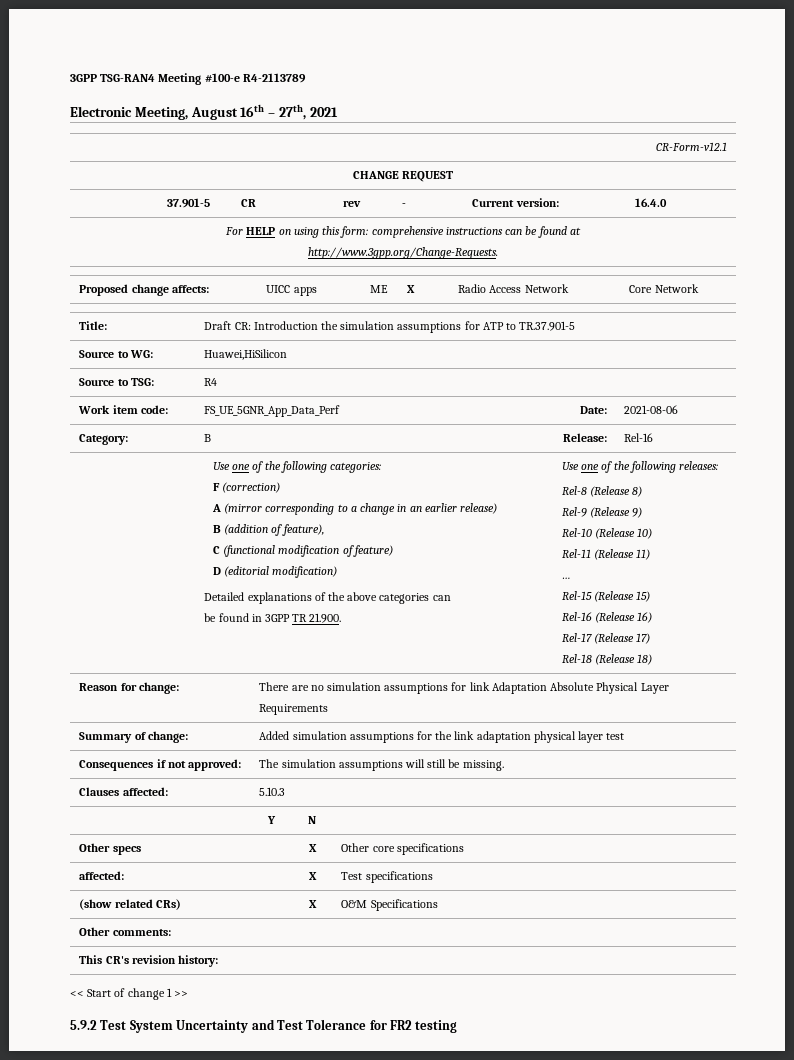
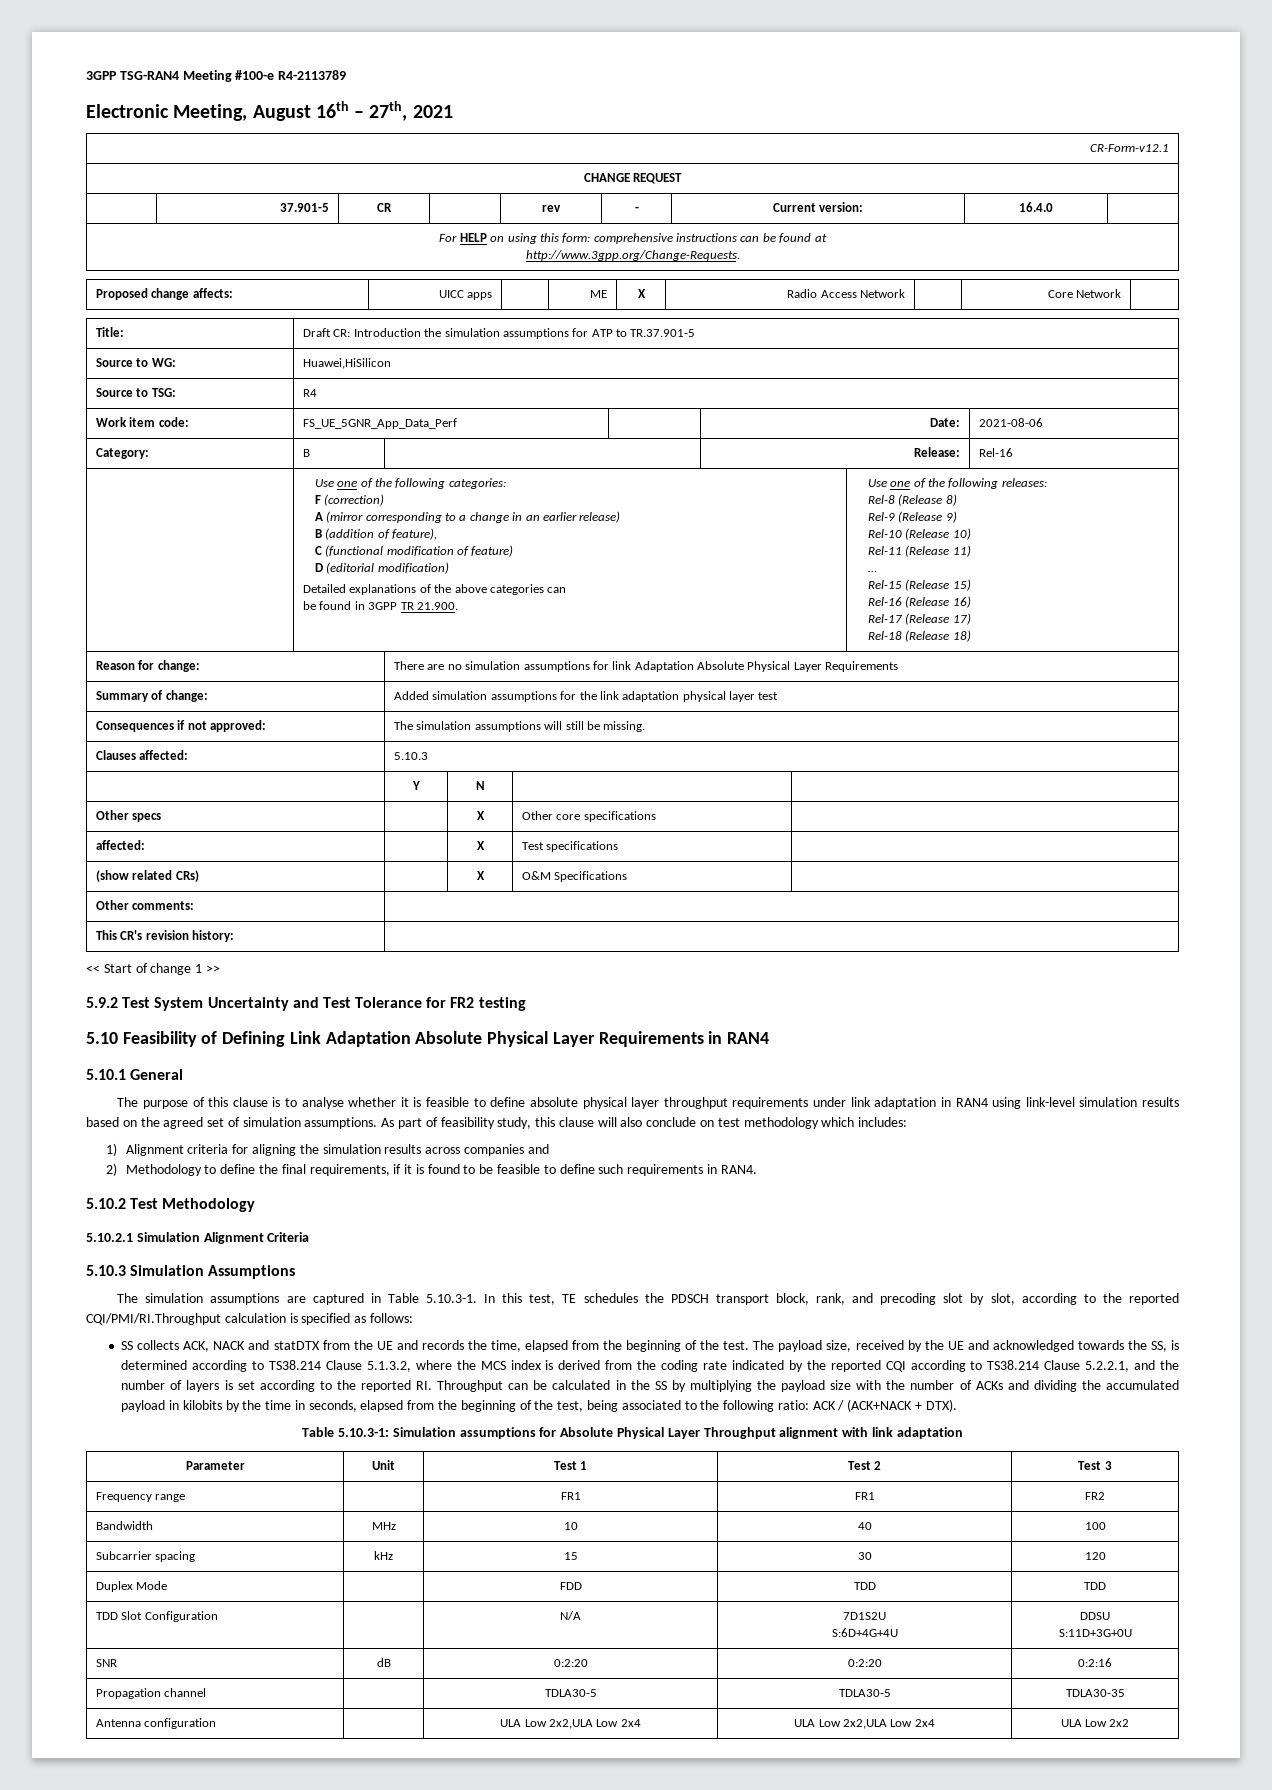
(458, 1026) none -> [86,1031,769,1047] [86,1069,184,1080] [117,1097,1180,1109] [86,1117,908,1129] [105,1143,549,1156] [105,1163,757,1176] [86,1198,256,1212] [86,1232,310,1244] [86,1265,296,1279] [117,1293,1180,1305] [86,1313,413,1325] [121,1340,1180,1352] [121,1360,1179,1372] [121,1380,1179,1392] [121,1399,957,1412] [302,1427,963,1439] [185,1461,245,1470] [372,1460,395,1470] [553,1461,588,1470] [847,1461,882,1470] [1078,1461,1112,1470] [96,1492,186,1502] [560,1492,581,1500] [854,1492,875,1500] [1085,1492,1105,1500] [96,1521,154,1530] [371,1522,396,1530] [563,1522,578,1530] [857,1522,872,1530] [1084,1522,1106,1530] [96,1551,196,1562] [374,1551,393,1560] [563,1552,578,1560] [857,1552,872,1560] [1084,1552,1106,1560] [96,1581,168,1592] [559,1582,582,1590] [853,1582,876,1590] [1084,1582,1106,1590] [96,1611,218,1622] [560,1611,581,1620] [843,1612,886,1620] [831,1628,898,1637] [1080,1612,1110,1620] [1058,1629,1132,1637] [96,1659,118,1667] [376,1658,391,1667] [553,1659,588,1667] [847,1659,882,1667] [1078,1658,1112,1667] [96,1688,207,1699] [544,1689,597,1697] [838,1689,891,1697] [1065,1689,1125,1697] [96,1718,217,1729] [500,1719,641,1729] [794,1719,935,1729] [1060,1719,1130,1727] // 5.10 Feasibility of Defining Link Adaptation Absolute Physical Layer Requirements in RAN4 // 5.10.1 General // The purpose of this clause is to analyse whether it is feasible to define absolute physical layer throughput requirements under link adaptation in RAN4 using link-level simulation results based on the agreed set of simulation assumptions. As part of feasibility study, this clause will also conclude on test methodology which includes: // 1) Alignment criteria for aligning the simulation results across companies and // 2) Methodology to define the final requirements, if it is found to be feasible to define such requirements in RAN4. // 5.10.2 Test Methodology // 5.10.2.1 Simulation Alignment Criteria // 5.10.3 Simulation Assumptions // The simulation assumptions are captured in Table 5.10.3-1. In this test, TE schedules the PDSCH transport block, rank, and precoding slot by slot, according to the reported CQI/PMI/RI.Throughput calculation is specified as follows: // SS collects ACK, NACK and statDTX from the UE and records the time, elapsed from the beginning of the test. The payload size, received by the UE and acknowledged towards the SS, is determined according to TS38.214 Clause 5.1.3.2, where the MCS index is derived from the coding rate indicated by the reported CQI according to TS38.214 Clause 5.2.2.1, and the number of layers is set according to the reported RI. Throughput can be calculated in the SS by multiplying the payload size with the number of ACKs and dividing the accumulated payload in kilobits by the time in seconds, elapsed from the beginning of the test, being associated to the following ratio: ACK / (ACK+NACK + DTX). // Table 5.10.3-1: Simulation assumptions for Absolute Physical Layer Throughput alignment with link adaptation // Parameter | Unit | Test 1 | Test 2 | Test 3 // Frequency range | | FR1 | FR1 | FR2 // Bandwidth | MHz | 10 | 40 | 100 // Subcarrier spacing | kHz | 15 | 30 | 120 // Duplex Mode | | FDD | TDD | TDD // TDD Slot Configuration | | N/A | 7D1S2U // S:6D+4G+4U | DDSU // S:11D+3G+0U // SNR | dB | 0:2:20 | 0:2:20 | 0:2:16 // Propagation channel | | TDLA30-5 | TDLA30-5 | TDLA30-35 // Antenna configuration | | ULA Low 2x2,ULA Low 2x4 | ULA Low 2x2,ULA Low 2x4 | ULA Low 2x2

